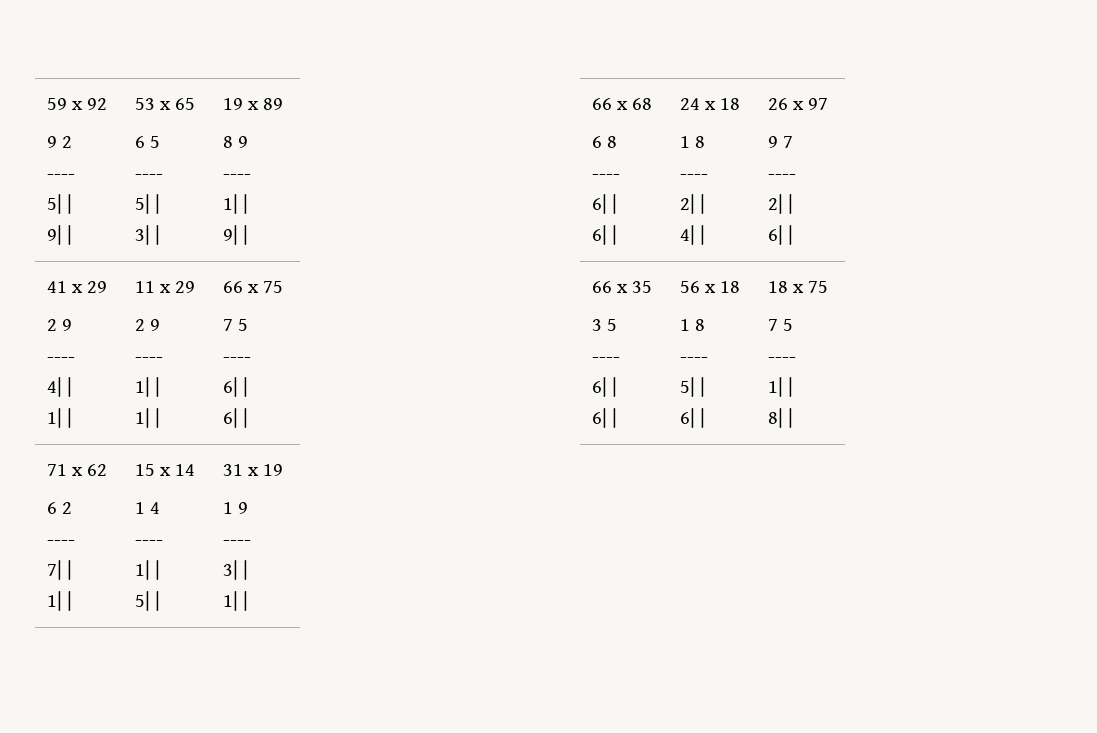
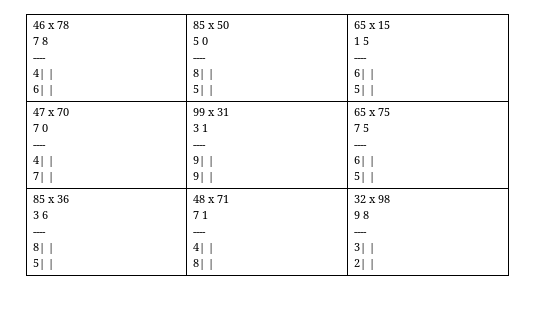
[46,98,108,110] [46,136,73,148] [46,174,75,179] [46,194,73,214] [46,225,73,245] [134,98,196,110] [134,136,161,148] [134,174,163,179] [134,194,161,214] [134,225,161,245] [222,98,284,110] [222,136,249,148] [222,174,251,179] [222,194,249,214] [222,225,249,245] [46,281,108,293] [46,319,73,331] [46,357,75,362] [46,377,73,397] [46,408,73,428] [134,281,196,293] [134,319,161,331] [134,357,163,362] [134,377,161,397] [134,408,161,428] [222,281,243,293] 59 x 92 // 9 2 // ---- // 5| | // 9| | | 53 x 65 // 6 5 // ---- // 5| | // 3| | | 19 x 89 // 8 9 // ---- // 1| | // 9| | // 41 x 29 // 2 9 // ---- // 4| | // 1| | | 11 x 29 // 2 9 // ---- // 1| | // 1| | | 66 -> [33,21,70,29] [33,37,49,45] [33,58,47,61] [33,69,55,80] [33,85,55,96] [193,21,230,29] [193,37,209,45] [193,58,207,61] [193,69,215,80] [193,85,215,96] [354,21,391,29] [354,37,370,45] [354,58,368,61] [354,69,376,80] [354,85,376,96] [33,108,70,116] [33,124,49,132] [33,145,47,148] [33,156,55,167] [33,172,55,183] [193,108,230,116] [193,124,209,132] [193,145,207,148] [193,156,215,167] [193,172,215,183] [354,108,367,116] 46 x 78 // 7 8 // ---- // 4| | // 6| | | 85 x 50 // 5 0 // ---- // 8| | // 5| | | 65 x 15 // 1 5 // ---- // 6| | // 5| | // 47 x 70 // 7 0 // ---- // 4| | // 7| | | 99 x 31 // 3 1 // ---- // 9| | // 9| | | 65
[222,408,249,428] [46,464,108,476] [46,502,73,514] [46,540,75,545] [46,560,73,580] [46,591,73,611] [134,464,196,476] [134,502,161,514] [134,540,163,545] [134,560,161,580] [134,591,161,611] [222,464,284,476] [222,502,249,514] 6| | // 71 x 62 // 6 2 // ---- // 7| | // 1| | | 15 x 14 // 1 4 // ---- // 1| | // 5| | | 31 x 19 // 1 9 -> [354,172,376,183] [33,195,70,203] [33,211,49,219] [33,232,47,235] [33,243,55,254] [33,259,55,270] [193,195,230,203] [193,211,209,219] [193,232,207,235] [193,243,215,254] [193,259,215,270] [354,195,391,203] [354,211,370,219] 5| | // 85 x 36 // 3 6 // ---- // 8| | // 5| | | 48 x 71 // 7 1 // ---- // 4| | // 8| | | 32 x 98 // 9 8
[222,591,249,611] [591,98,653,110] [591,136,618,148] [591,174,620,179] [591,194,618,214] [591,225,618,245] [679,98,741,110] [679,136,706,148] [679,174,708,179] [679,194,706,214] [679,225,706,245] [767,98,829,110] [767,136,794,148] [767,174,796,179] [767,194,794,214] [767,225,794,245] [591,281,653,293] [591,319,618,331] [591,357,620,362] [591,377,618,397] [591,408,618,428] [679,281,741,293] [679,319,706,331] [679,357,708,362] [679,377,706,397] [679,408,706,428] [767,281,829,293] [767,319,794,331] [767,357,796,362] [767,377,794,397] [767,408,783,428] 1| | // 66 x 68 // 6 8 // ---- // 6| | // 6| | | 24 x 18 // 1 8 // ---- // 2| | // 4| | | 26 x 97 // 9 7 // ---- // 2| | // 6| | // 66 x 35 // 3 5 // ---- // 6| | // 6| | | 56 x 18 // 1 8 // ---- // 5| | // 6| | | 18 x 75 // 7 5 // ---- // 1| | // 8| -> [354,259,367,270] 2|

